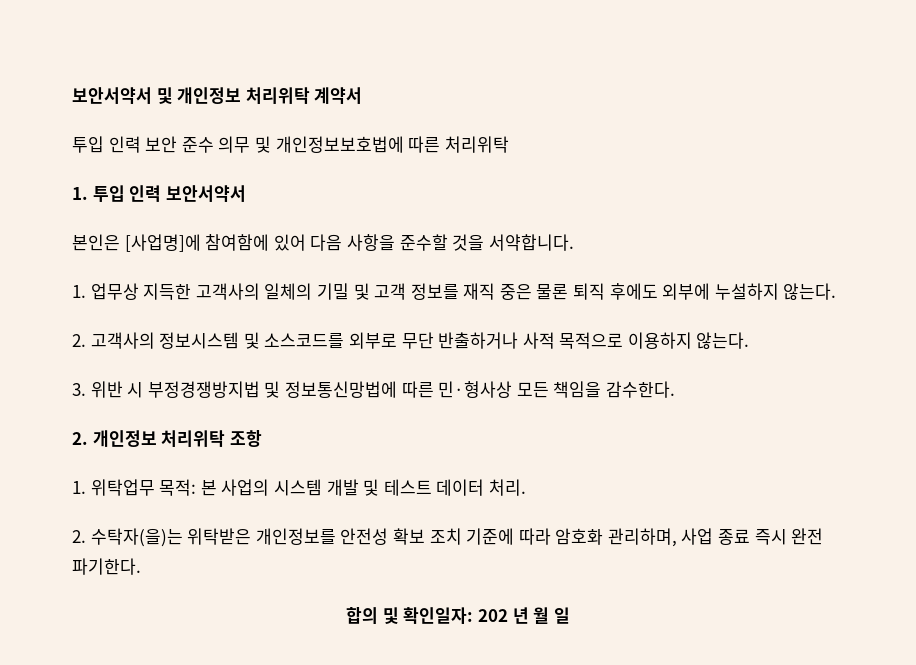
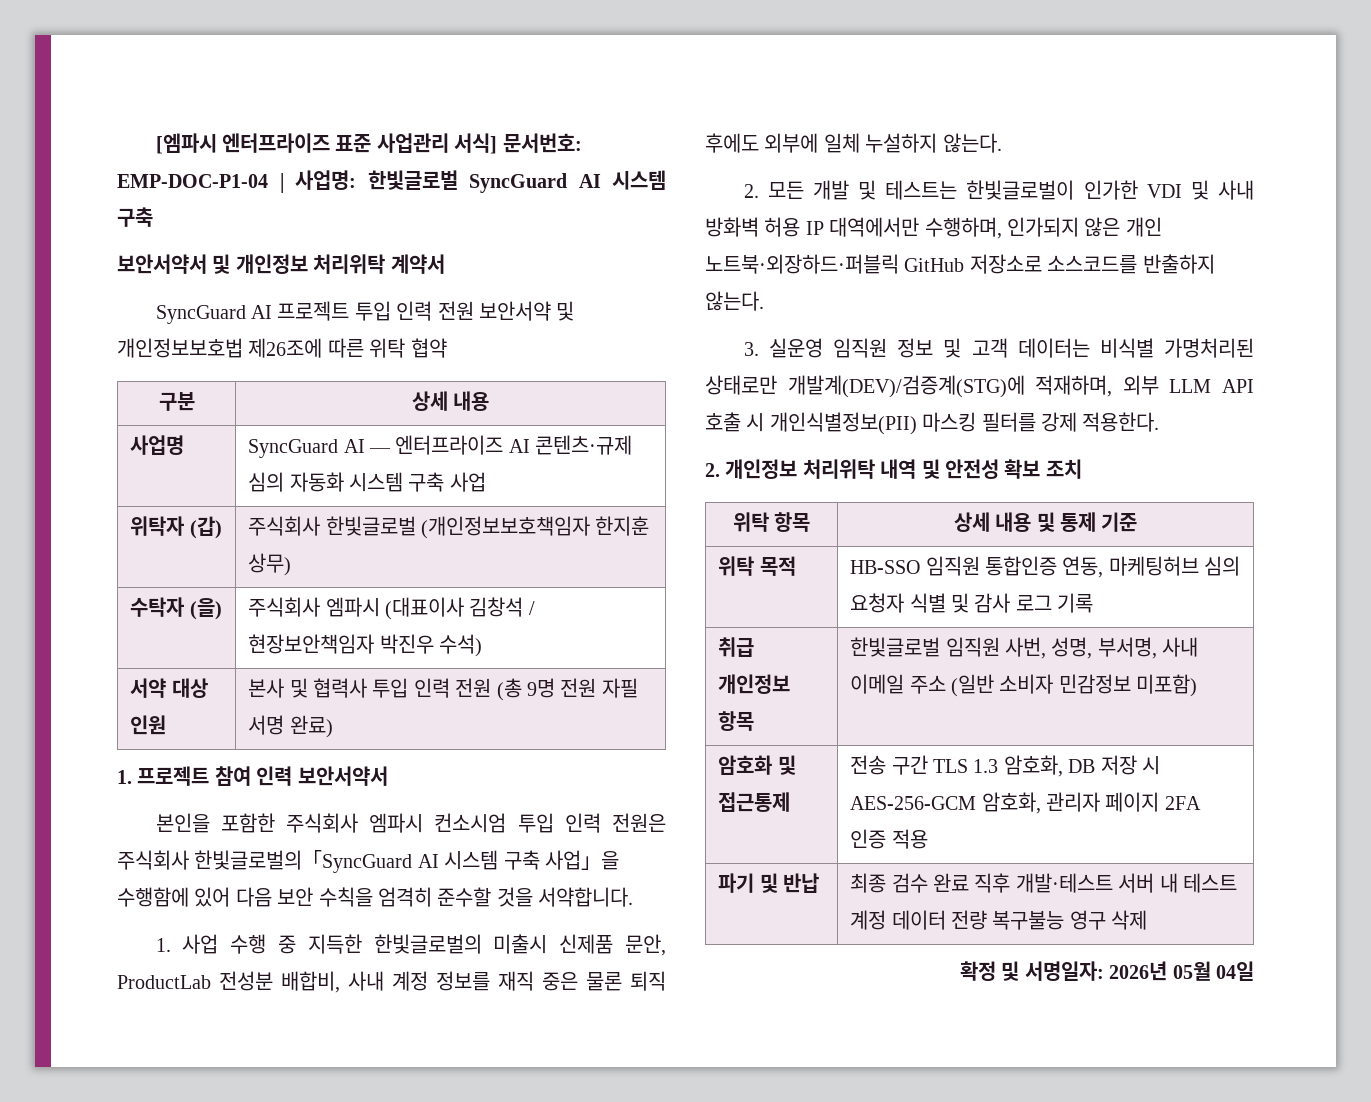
(72, 95) none -> [155,133,582,154] [117,170,666,193] [117,207,153,227] [엠파시 엔터프라이즈 표준 사업관리 서식] 문서번호: EMP-DOC-P1-04 | 사업명: 한빛글로벌 SyncGuard AI 시스템 구축 //
[72,136,509,153] [72,185,125,202] 투입 인력 보안 준수 의무 및 개인정보보호법에 따른 처리위탁 // 1. 투입 -> [155,301,575,324] [117,338,447,358] [158,392,195,411] [411,391,490,411] [130,435,185,455] [248,435,633,458] [248,472,486,492] [130,516,222,539] [248,516,650,539] [248,553,292,576] [130,597,222,620] [248,597,535,620] [248,634,482,657] [130,678,208,698] [130,715,167,735] [248,678,638,701] [248,715,333,738] [117,766,251,786] SyncGuard AI 프로젝트 투입 인력 전원 보안서약 및 개인정보보호법 제26조에 따른 위탁 협약 // 구분 | 상세 내용 // 사업명 | SyncGuard AI — 엔터프라이즈 AI 콘텐츠·규제 심의 자동화 시스템 구축 사업 // 위탁자 (갑) | 주식회사 한빛글로벌 (개인정보보호책임자 한지훈 상무) // 수탁자 (을) | 주식회사 엠파시 (대표이사 김창석 / 현장보안책임자 박진우 수석) // 서약 대상 인원 | 본사 및 협력사 투입 인력 전원 (총 9명 전원 자필 서명 완료) // 1. 프로젝트 참여
[72,234,574,252] [72,283,407,300] 본인은 [사업명]에 참여함에 있어 다음 사항을 준수할 것을 서약합니다. // 1. 업무상 지득한 고객사의 일체의 기밀 및 고객 -> [155,813,666,833] [117,850,619,873] [117,887,634,907] [155,934,667,956] [117,971,428,993] 본인을 포함한 주식회사 엠파시 컨소시엄 투입 인력 전원은 주식회사 한빛글로벌의「SyncGuard AI 시스템 구축 사업」을 수행함에 있어 다음 보안 수칙을 엄격히 준수할 것을 서약합니다. // 1. 사업 수행 중 지득한 한빛글로벌의 미출시 신제품 문안, ProductLab 전성분 배합비, 사내 계정
(711, 291) none -> [823,133,860,153] 일체
[90,332,750,349] [72,381,675,398] [72,430,262,447] [72,479,526,496] [72,528,824,547] [72,558,141,575] [346,607,570,624] 고객사의 정보시스템 및 소스코드를 외부로 무단 반출하거나 사적 목적으로 이용하지 않는다. // 3. 위반 시 부정경쟁방지법 및 정보통신망법에 따른 민·형사상 모든 책임을 감수한다. // 2. 개인정보 처리위탁 조항 // 1. 위탁업무 목적: 본 사업의 시스템 개발 및 테스트 데이터 처리. // 2. 수탁자(을)는 위탁받은 개인정보를 안전성 확보 조치 기준에 따라 암호화 관리하며, 사업 종료 즉시 완전 파기한다. // 합의 및 확인일자: 202 년 월 일 -> [767,180,1254,200] [705,217,1162,239] [705,254,1215,274] [705,291,764,311] [743,338,1254,358] [705,375,1254,398] [705,412,1160,435] [705,459,1082,479] [732,512,811,532] [953,512,1138,532] [718,556,796,576] [850,556,1241,578] [850,593,1094,613] [718,637,755,657] [718,674,791,694] [718,711,755,731] [850,637,1199,659] [850,674,1198,697] [718,755,796,775] [718,792,791,812] [850,755,1160,777] [850,792,1201,814] [850,829,928,849] [718,873,819,893] [850,873,1237,893] [850,910,1148,930] [960,961,1254,981] 모든 개발 및 테스트는 한빛글로벌이 인가한 VDI 및 사내 방화벽 허용 IP 대역에서만 수행하며, 인가되지 않은 개인 노트북·외장하드·퍼블릭 GitHub 저장소로 소스코드를 반출하지 않는다. // 3. 실운영 임직원 정보 및 고객 데이터는 비식별 가명처리된 상태로만 개발계(DEV)/검증계(STG)에 적재하며, 외부 LLM API 호출 시 개인식별정보(PII) 마스킹 필터를 강제 적용한다. // 2. 개인정보 처리위탁 내역 및 안전성 확보 조치 // 위탁 항목 | 상세 내용 및 통제 기준 // 위탁 목적 | HB-SSO 임직원 통합인증 연동, 마케팅허브 심의 요청자 식별 및 감사 로그 기록 // 취급 개인정보 항목 | 한빛글로벌 임직원 사번, 성명, 부서명, 사내 이메일 주소 (일반 소비자 민감정보 미포함) // 암호화 및 접근통제 | 전송 구간 TLS 1.3 암호화, DB 저장 시 AES-256-GCM 암호화, 관리자 페이지 2FA 인증 적용 // 파기 및 반납 | 최종 검수 완료 직후 개발·테스트 서버 내 테스트 계정 데이터 전량 복구불능 영구 삭제 // 확정 및 서명일자: 2026년 05월 04일

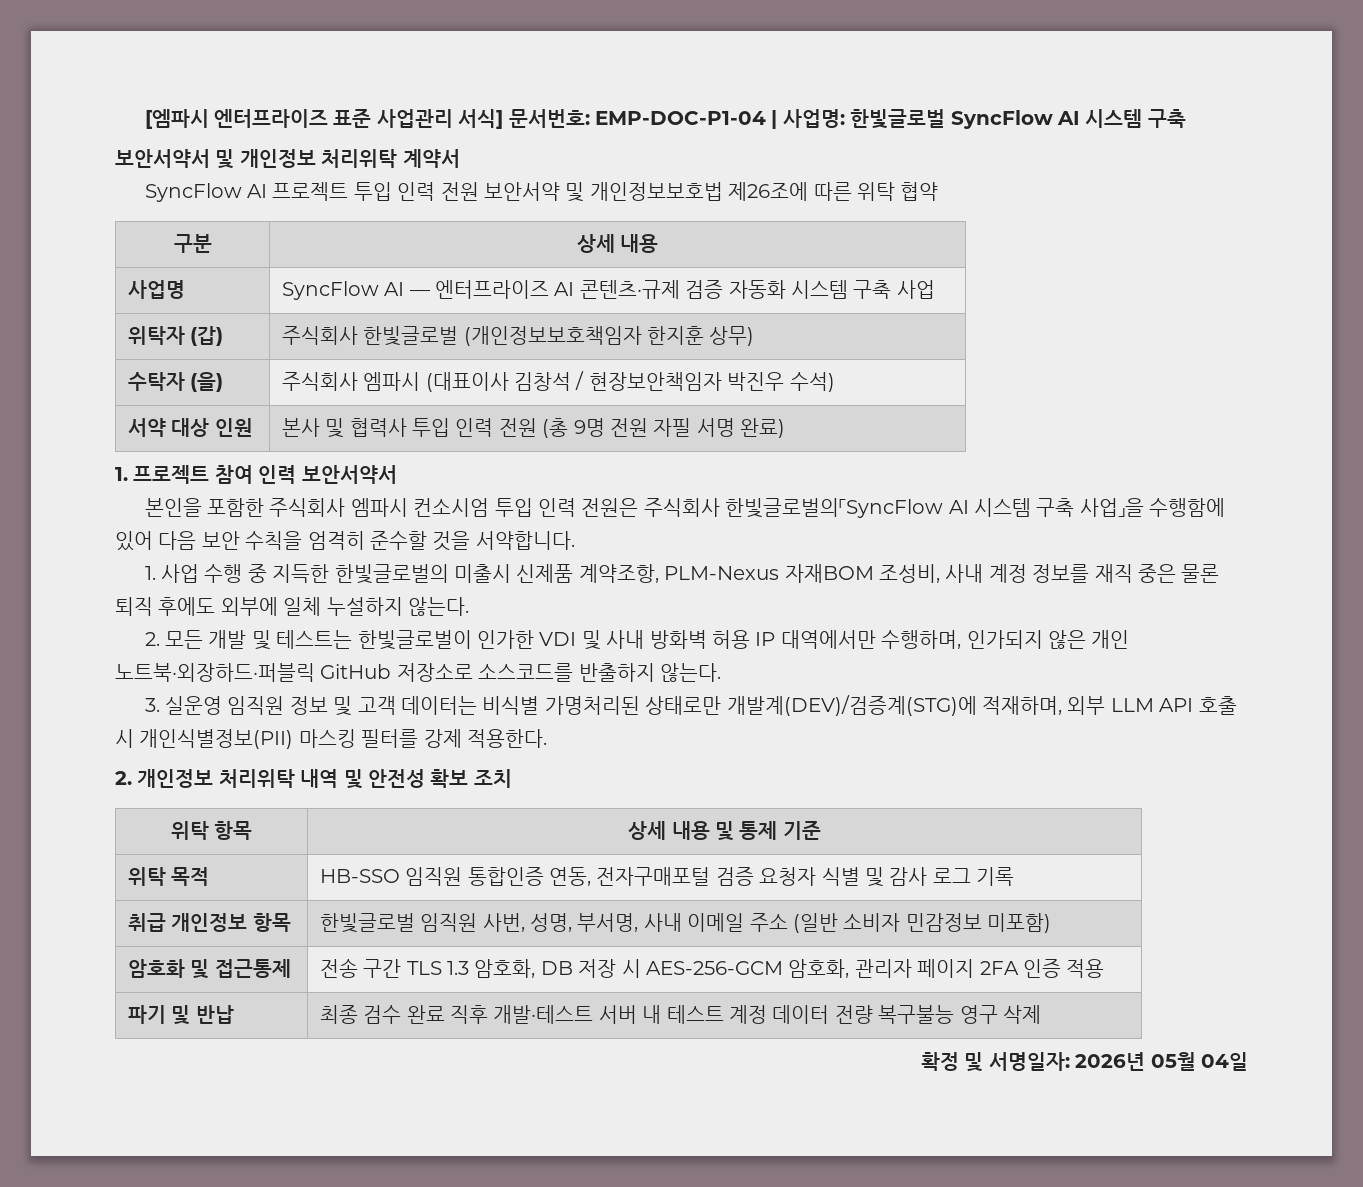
[469,173,567,193] SyncGuard -> [950,110,1053,129] SyncFlow
[155,305,246,324] SyncGuard -> [144,183,242,202] SyncFlow
[248,439,339,458] SyncGuard -> [281,281,379,300] SyncFlow
[248,472,285,492] 심의 -> [685,280,724,299] 검증
[322,854,413,873] SyncGuard -> [846,499,944,518] SyncFlow
[625,934,667,956] [117,971,340,993] 문안, ProductLab 전성분 배합비, -> [578,564,940,583] 계약조항, PLM-Nexus 자재BOM 조성비,
[1108,556,1241,576] 마케팅허브 심의 -> [596,867,754,886] 전자구매포털 검증

